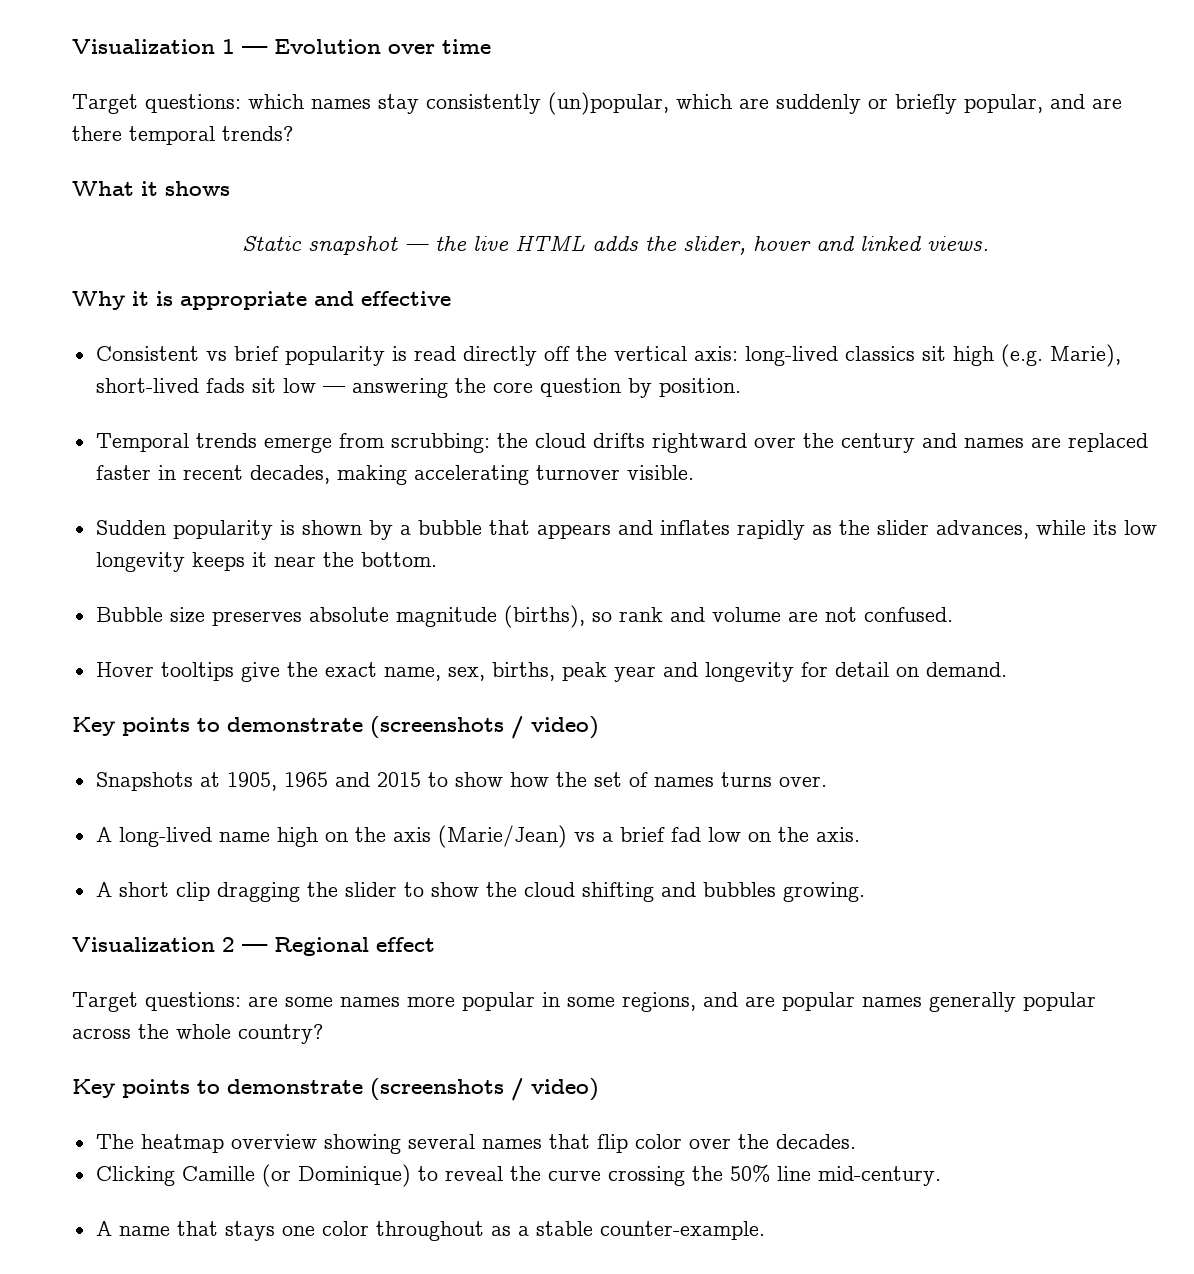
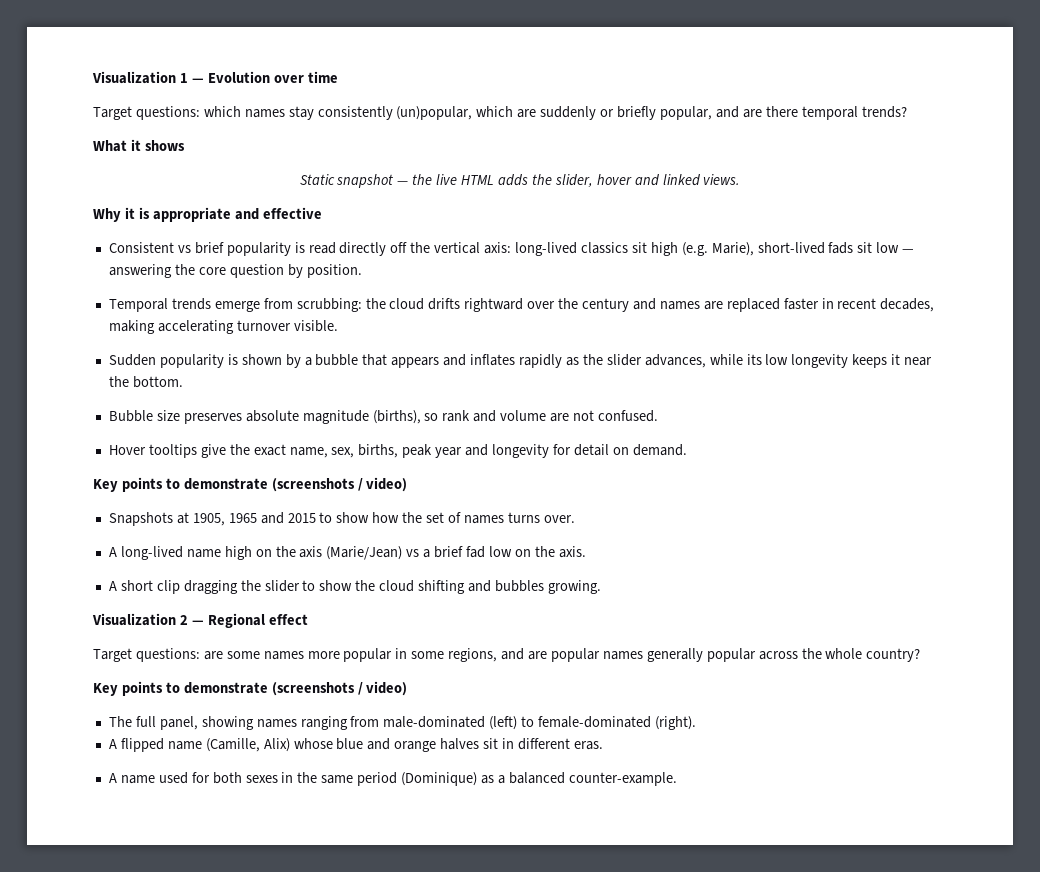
[140,1134,856,1154] [95,1164,941,1187] [95,1221,484,1241] heatmap overview showing several names that flip color over the decades. // Clicking Camille (or Dominique) to reveal the curve crossing the 50% line mid-century. // A name that stays one color throughout -> [135,716,697,730] [108,738,603,752] [108,772,478,786] full panel, showing names ranging from male-dominated (left) to female-dominated (right). // A flipped name (Camille, Alix) whose blue and orange halves sit in different eras. // A name used for both sexes in the same period (Dominique)
[535,1221,593,1236] stable -> [508,772,565,784] balanced

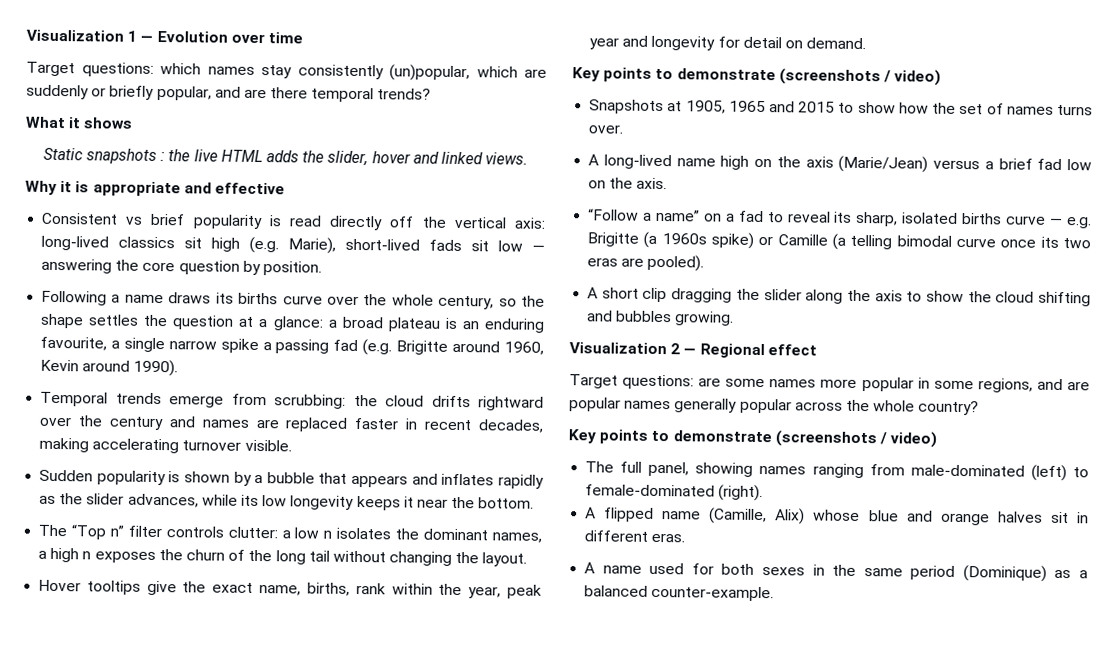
[336,174,409,188] snapshot — -> [86,148,166,164] snapshots :
(362, 271) none -> [41,290,546,310] [40,313,545,333] [40,336,544,356] [40,359,179,377] // Following a name draws its births curve over the whole century, so the shape settles the question at a glance: a broad plateau is an enduring favourite, a single narrow spike a passing fad (e.g. Brigitte around 1960, Kevin around 1990).
[108,410,658,424] Bubble size preserves absolute magnitude (births), so rank and volume are not confused. -> [38,524,543,543] [38,547,528,567] The “Top n” filter controls clutter: a low n isolates the dominant names, a high n exposes the churn of the long tail without changing the layout.
[331,444,399,458] sex, births, -> [306,582,502,599] births, rank within the year,
[406,549,420,557] vs -> [933,159,981,170] versus
(586, 552) none -> [588,208,1092,229] [587,231,1091,250] [587,254,705,272] // “Follow a name” on a fad to reveal its sharp, isolated births curve — e.g. Brigitte (a 1960s spike) or Camille (a telling bimodal curve once its two eras are pooled).
(300, 586) none -> [805,289,903,304] along the axis

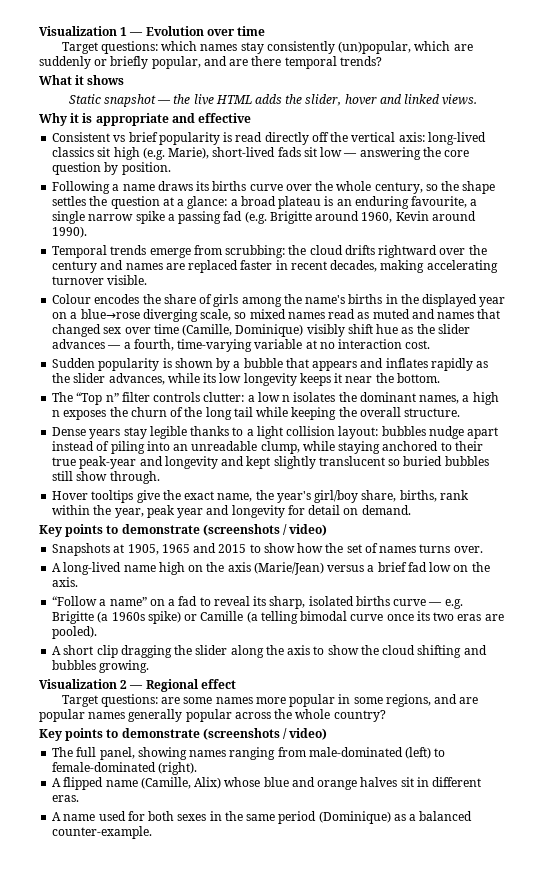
[86,148,166,164] snapshots : -> [103,94,172,107] snapshot —
(292, 445) none -> [52,294,506,307] [52,309,501,322] [52,324,470,337] [52,339,431,352] // Colour encodes the share of girls among the name's births in the displayed year on a blue→rose diverging scale, so mixed names read as muted and names that changed sex over time (Camille, Dominique) visibly shift hue as the slider advances — a fourth, time-varying variable at no interaction cost.
[332,550,528,567] without changing the layout. -> [256,407,461,420] [52,426,499,439] [52,441,483,454] [52,456,489,469] [52,471,160,484] while keeping the overall structure. // Dense years stay legible thanks to a light collision layout: bubbles nudge apart instead of piling into an unreadable clump, while staying anchored to their true peak-year and longevity and kept slightly translucent so buried bubbles still show through.
(302, 590) none -> [255,490,397,503] the year's girl/boy share,

